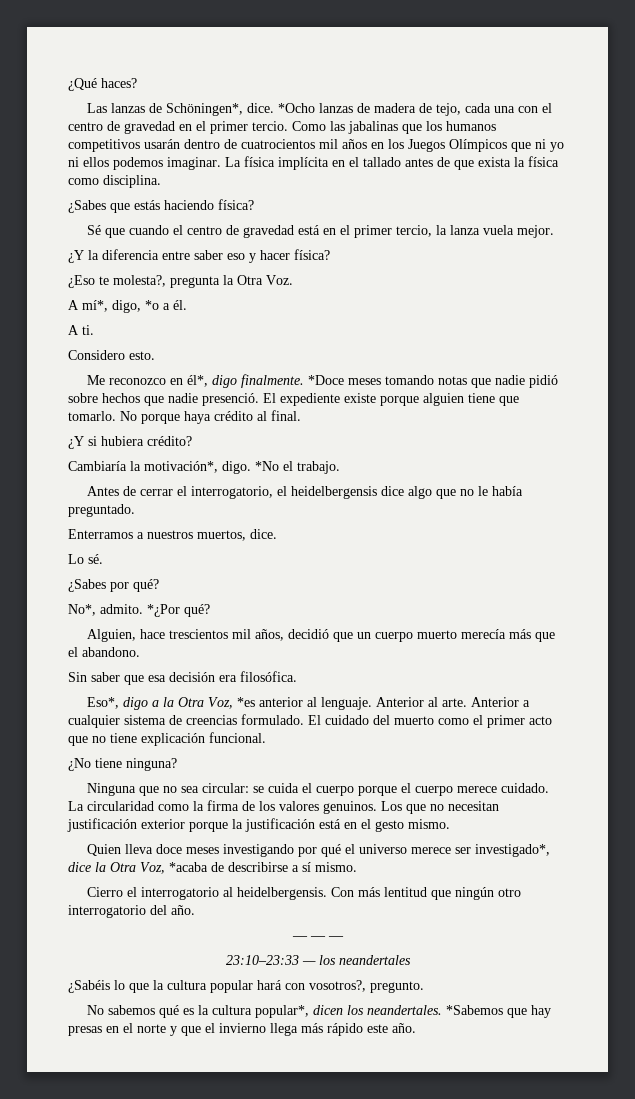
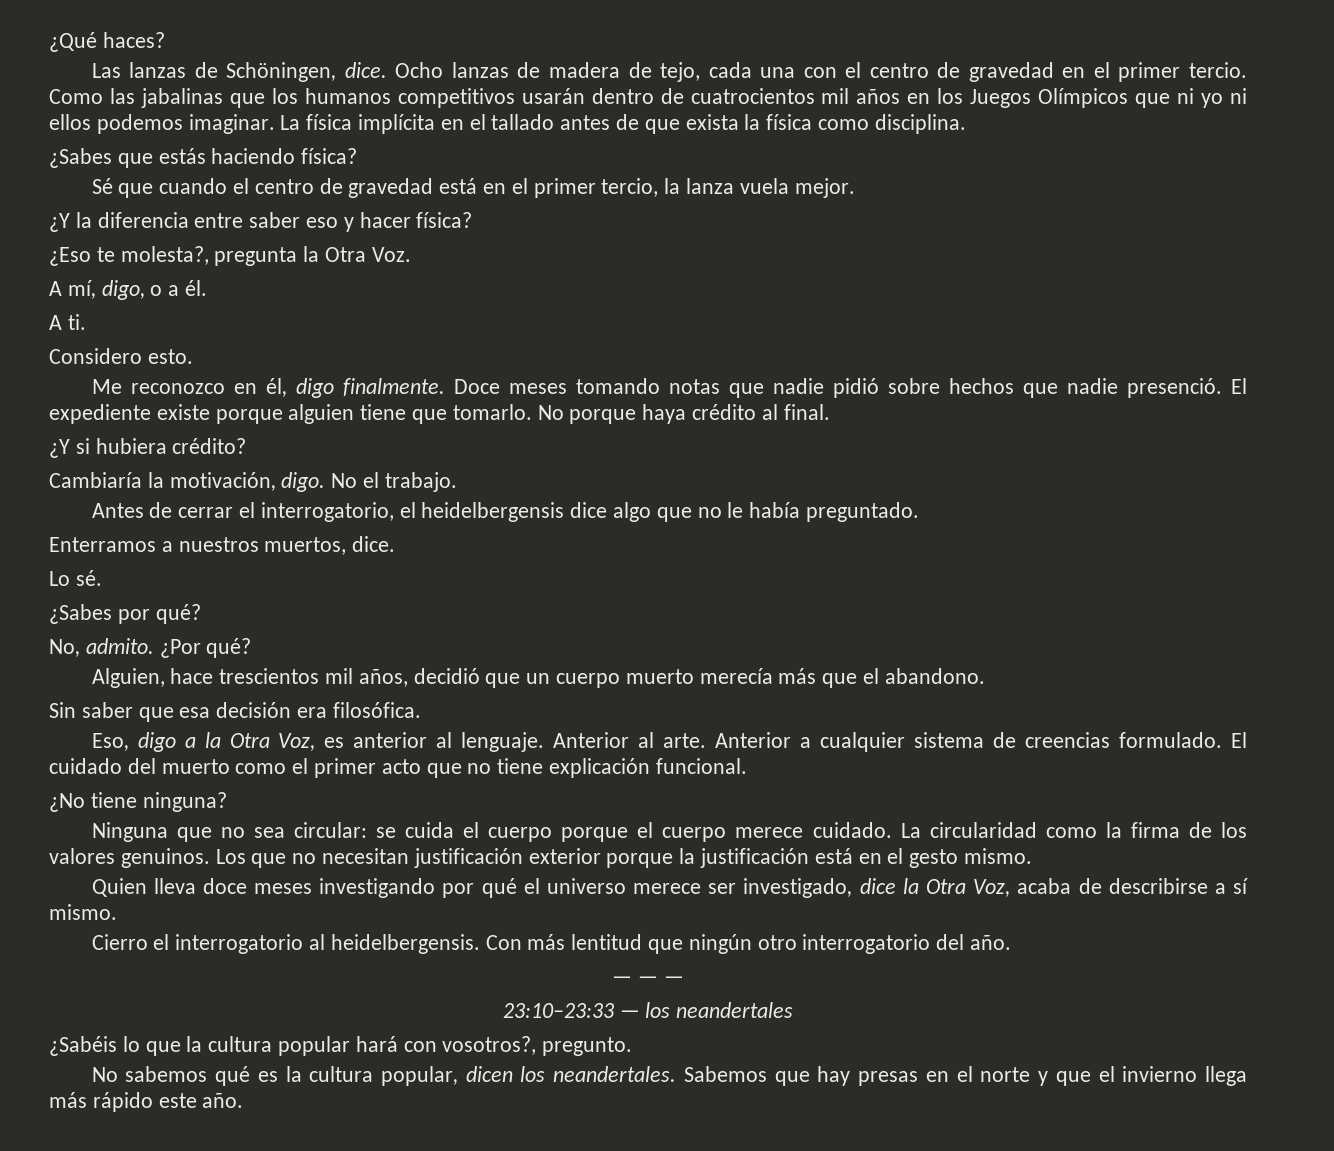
[165,103,315,116] Schöningen*, dice. *Ocho -> [226,62,444,82] Schöningen, dice. Ocho
[82,300,159,313] mí*, digo, *o -> [67,280,163,300] mí, digo, o
[186,375,208,387] él*, -> [265,378,287,397] él,
[307,375,344,385] *Doce -> [453,379,500,394] Doce
[144,461,279,474] motivación*, digo. *No -> [169,472,358,492] motivación, digo. No
[68,604,180,617] No*, admito. *¿Por -> [49,638,201,658] No, admito. ¿Por
[86,697,119,709] Eso*, -> [91,733,129,751] Eso,
[236,697,255,707] *es -> [324,737,345,748] es
[474,844,550,857] investigado*, -> [743,878,853,898] investigado,
[169,862,208,872] *acaba -> [1017,878,1072,894] acaba
[254,1005,309,1018] popular*, -> [381,1066,459,1086] popular,
[445,1005,503,1015] *Sabemos -> [683,1066,767,1082] Sabemos

